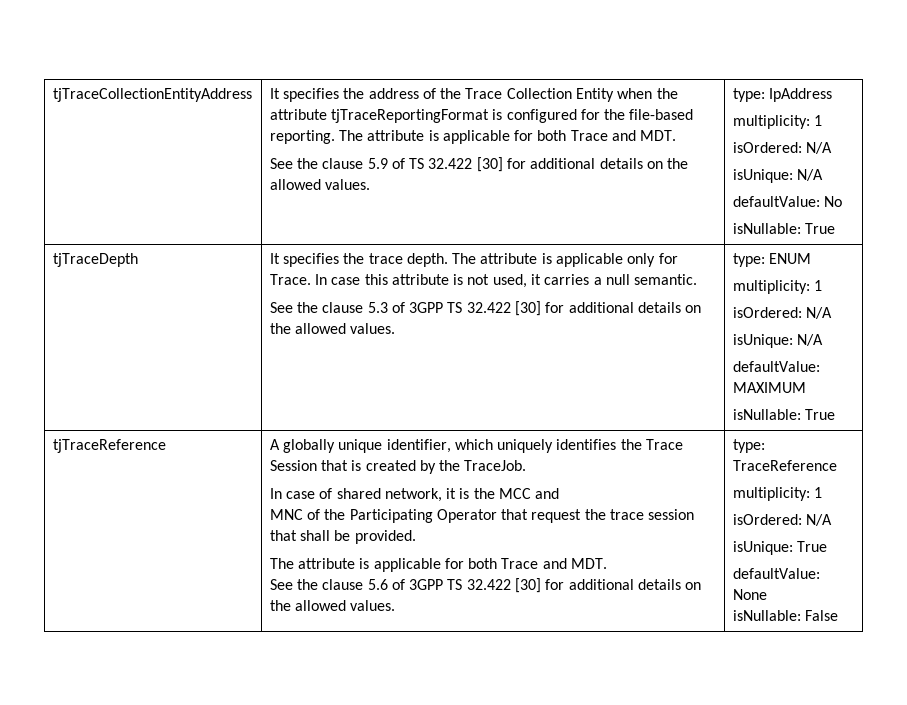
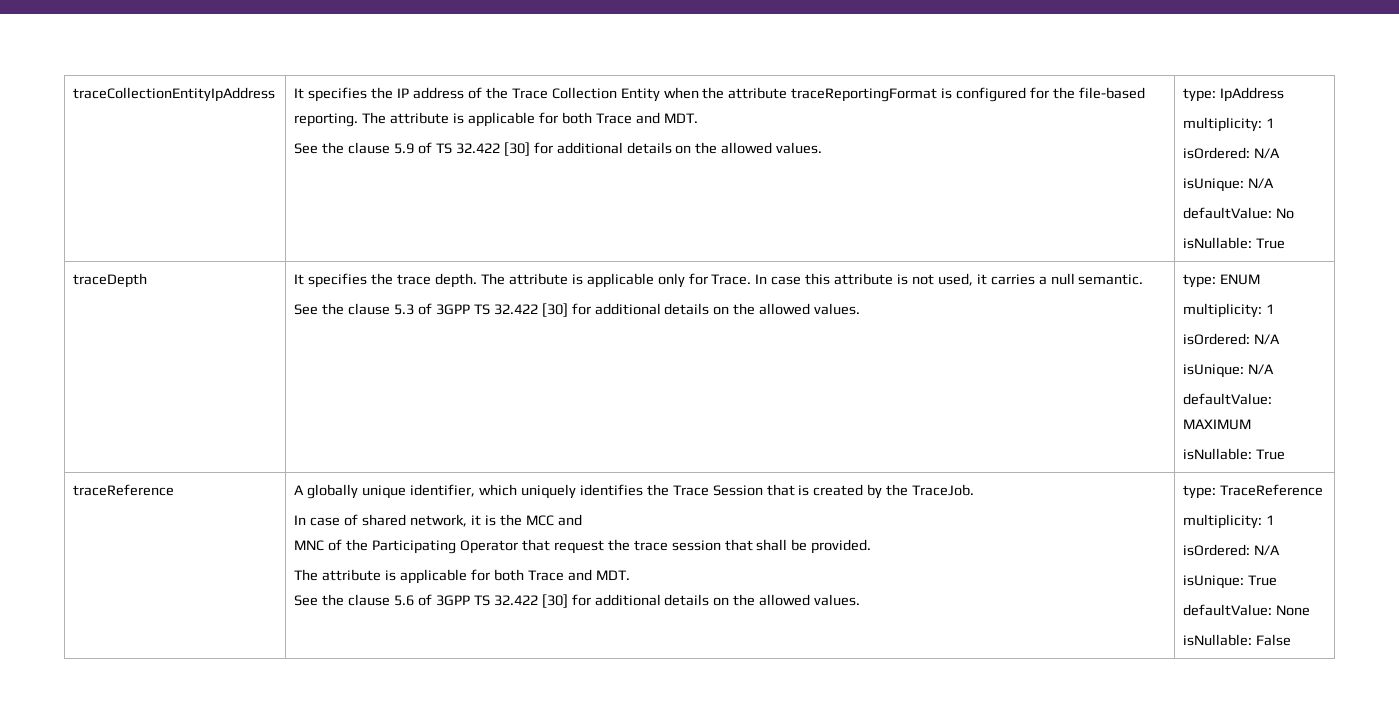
[52,88,252,102] [269,88,365,102] tjTraceCollectionEntityAddress | It specifies the -> [73,87,276,102] [294,87,410,102] traceCollectionEntityIpAddress | It specifies the IP
[330,109,489,123] tjTraceReportingFormat -> [791,88,938,102] traceReportingFormat
[52,253,138,267] tjTraceDepth -> [73,273,148,288] traceDepth
[52,439,166,453] tjTraceReference -> [73,484,175,496] traceReference

